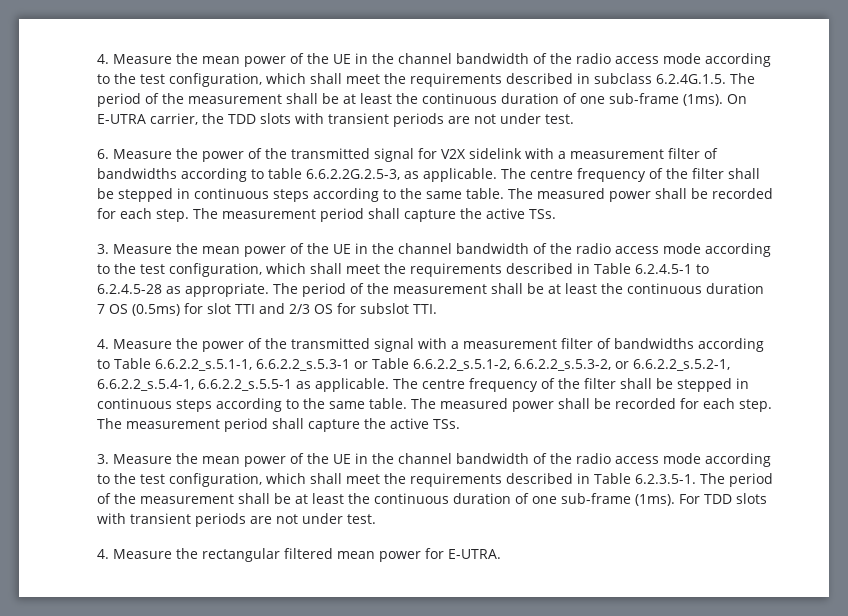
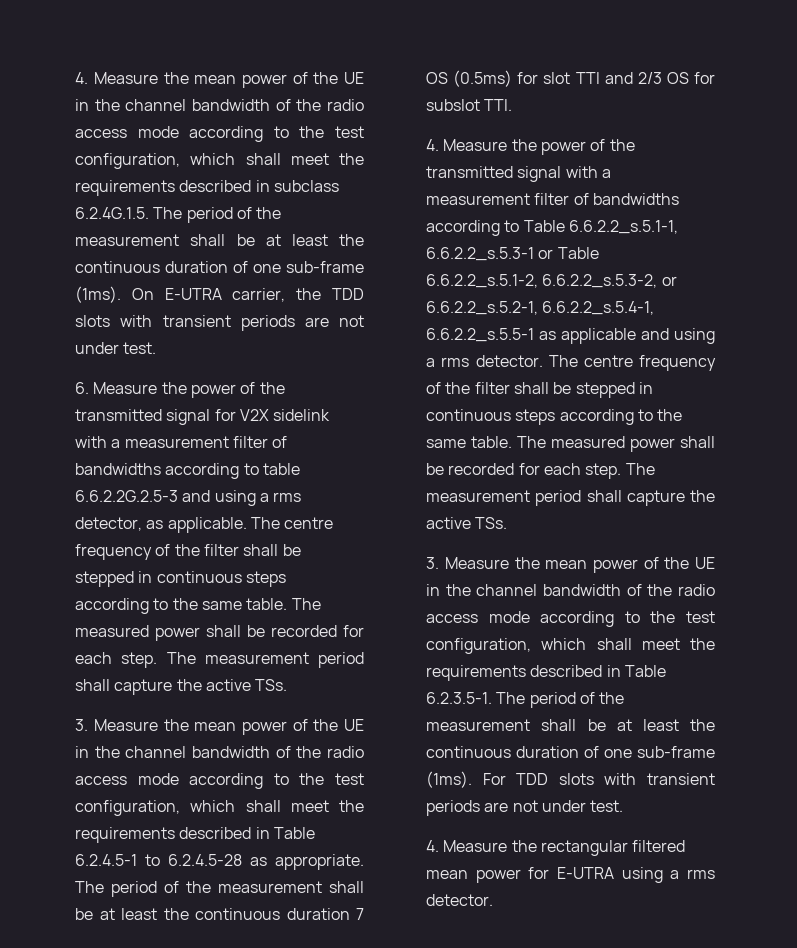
[305,169,400,180] 6.6.2.2G.2.5-3, -> [75,490,302,506] [75,517,143,531] 6.6.2.2G.2.5-3 and using a rms detector,
[314,378,389,392] applicable. -> [561,328,715,344] [426,355,543,367] applicable and using a rms detector.
[447,549,501,559] E-UTRA. -> [557,867,715,883] [426,894,494,906] E-UTRA using a rms detector.

